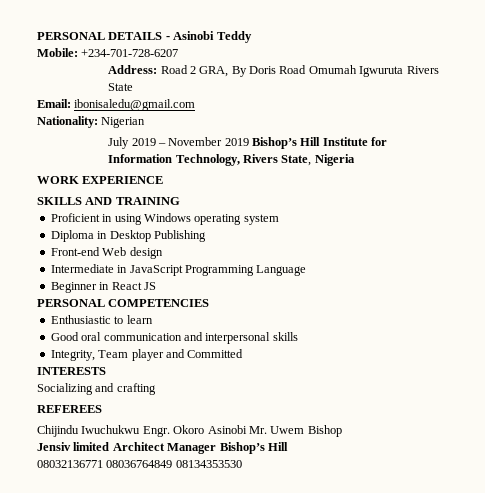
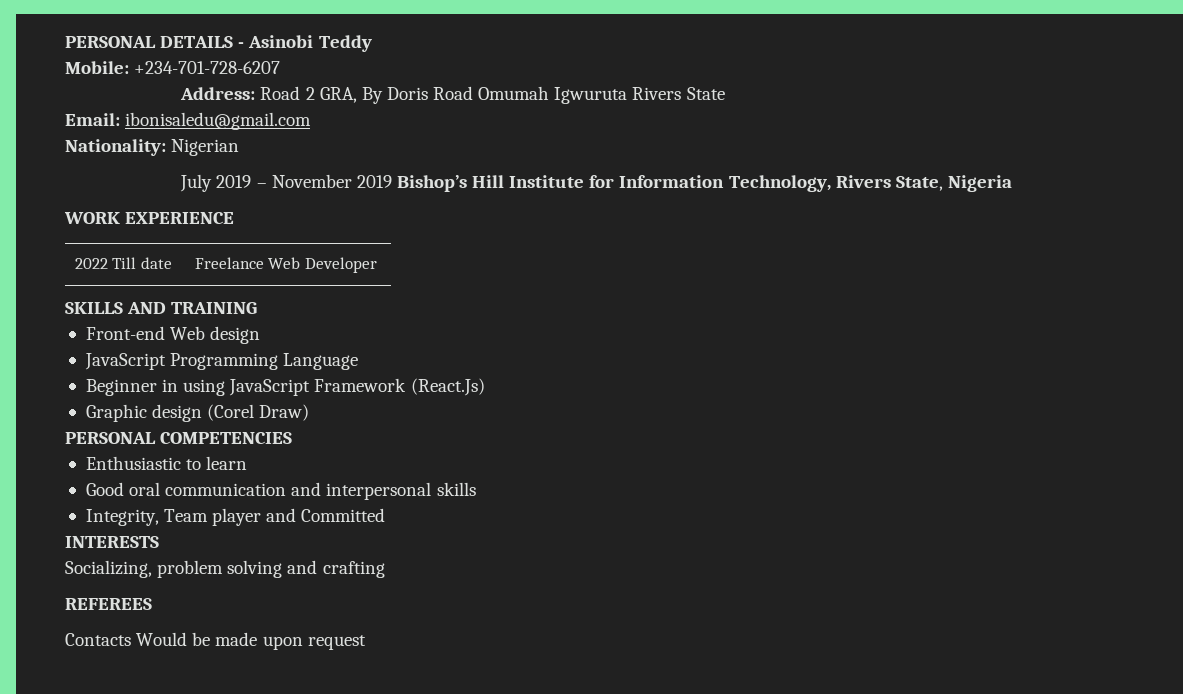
[37,197,180,205] [50,213,279,225] [50,230,206,242] // SKILLS AND TRAINING // Proficient in using Windows operating system // Diploma in Desktop Publishing -> [74,257,172,269] [194,257,377,273] [65,302,258,314] // 2022 Till date | Freelance Web Developer // SKILLS AND TRAINING
[50,264,128,273] Intermediate in -> (261, 335) none
[111,282,156,290] React JS -> [183,378,485,396] [85,404,310,422] using JavaScript Framework (React.Js) // Graphic design (Corel Draw)
[37,383,93,395] Socializing -> [65,560,283,578] Socializing, problem solving
[37,425,342,437] [37,442,288,454] [37,460,242,468] Chijindu Iwuchukwu Engr. Okoro Asinobi Mr. Uwem Bishop // Jensiv limited Architect Manager Bishop’s Hill // 08032136771 08036764849 08134353530 -> [65,632,366,650] Contacts Would be made upon request

